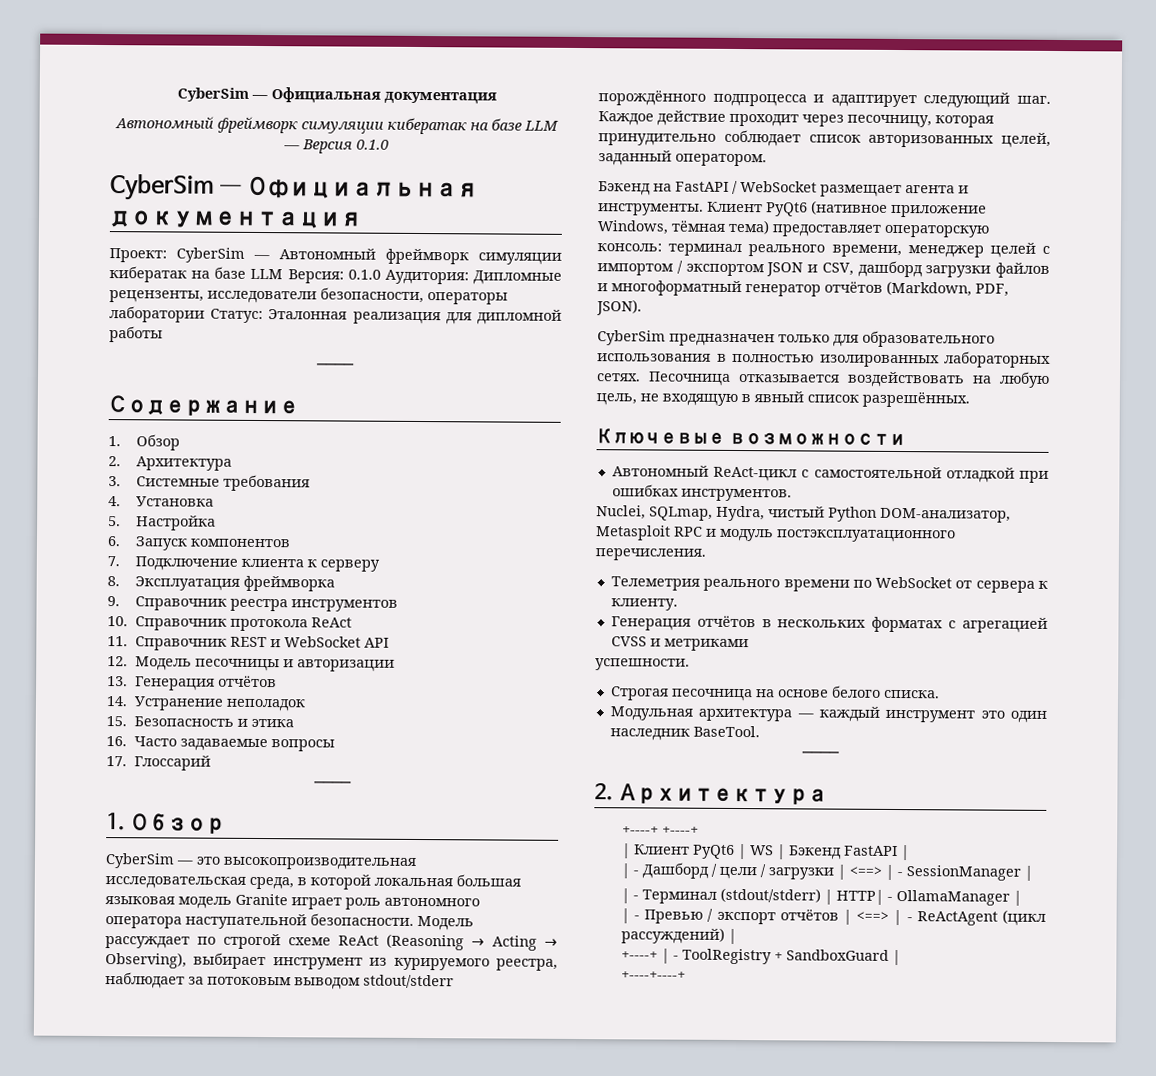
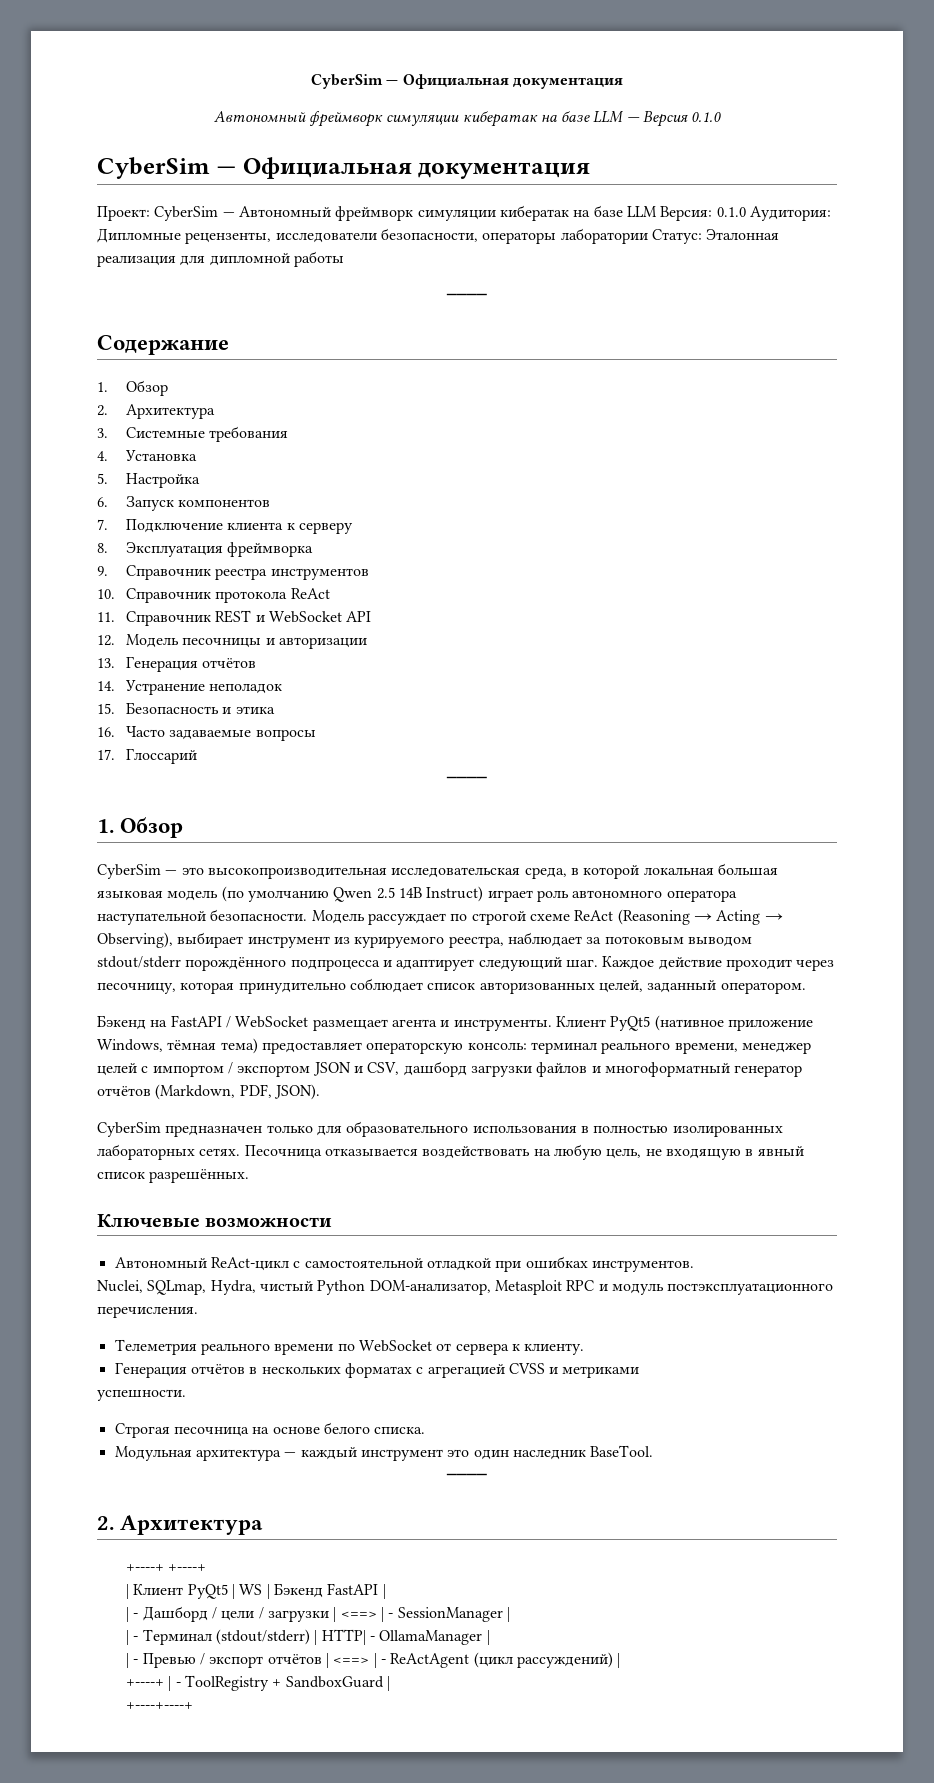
[235,893,288,906] Granite -> [221,886,484,902] (по умолчанию Qwen 2.5 14B Instruct)
[766,202,808,217] PyQt6 -> [610,1016,651,1031] PyQt5
[691,844,735,859] PyQt6 -> [187,1584,228,1599] PyQt5

